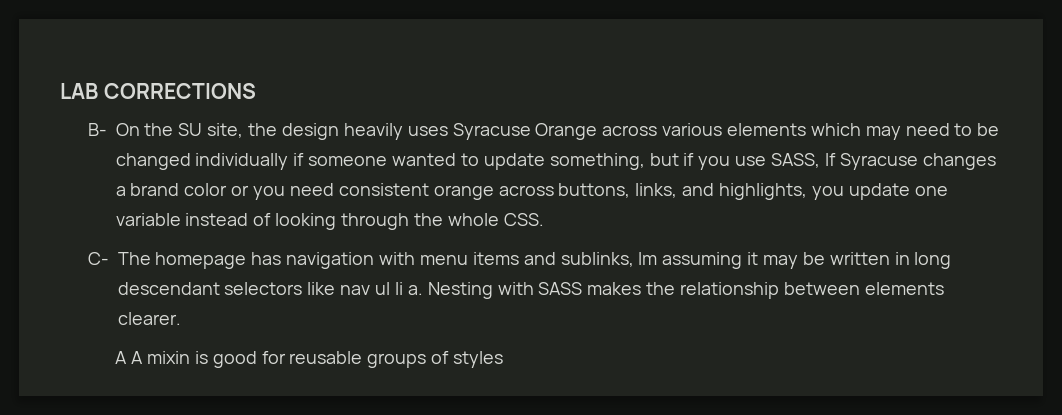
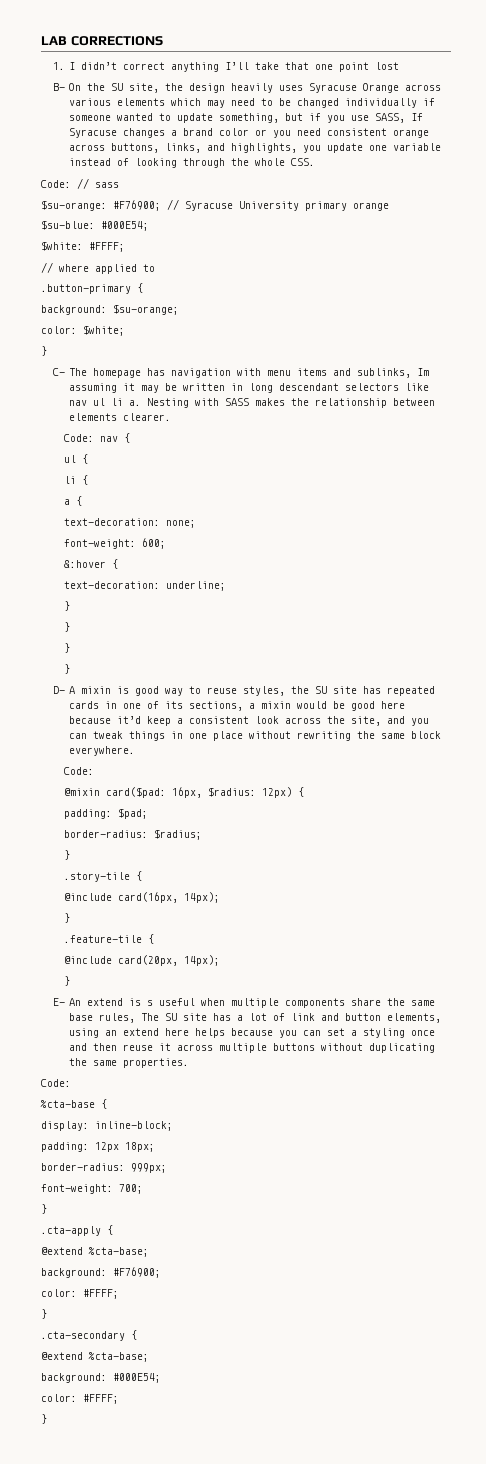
(256, 91) none -> [52,62,399,72] // 1. I didn’t correct anything I’ll take that one point lost
(544, 219) none -> [41,178,119,189] [41,199,389,211] [41,220,149,231] [41,241,125,252] [41,262,155,274] [41,283,143,294] [41,304,179,315] [41,325,125,336] [41,346,47,356] // Code: // sass // $su-orange: #F76900; // Syracuse University primary orange // $su-blue: #000E54; // $white: #FFFF; // // where applied to // .button-primary { // background: $su-orange; // color: $white; // }
[115,351,503,368] A A mixin is good for reusable groups of styles -> [64,433,131,443] [64,454,89,464] [64,475,89,485] [64,496,83,506] [64,518,197,528] [64,538,167,549] [64,559,119,569] [64,581,227,591] [64,601,71,611] [64,622,71,632] [64,643,71,653] [64,664,71,674] [52,686,435,696] [68,701,405,711] [68,716,429,726] [68,731,441,741] [68,746,135,756] [64,767,95,775] [64,787,305,798] [64,808,149,819] [64,829,203,840] [64,850,71,860] [64,871,143,882] [64,892,221,903] [64,913,71,923] [64,934,155,944] [64,955,221,966] [64,976,71,986] [52,998,435,1008] [68,1013,441,1023] [68,1028,435,1038] [68,1043,435,1053] [68,1058,189,1068] [41,1079,71,1087] [40,1099,107,1109] [41,1121,173,1131] [41,1142,155,1152] [41,1163,167,1173] [41,1184,143,1194] [41,1204,47,1214] [41,1225,113,1236] [41,1247,149,1257] [41,1267,161,1278] [41,1289,119,1299] [41,1309,47,1319] [41,1330,137,1341] [41,1352,149,1362] [41,1373,161,1383] [41,1394,119,1404] [41,1414,47,1424] Code: nav { // ul { // li { // a { // text-decoration: none; // font-weight: 600; // &:hover { // text-decoration: underline; // } // } // } // } // D- A mixin is good way to reuse styles, the SU site has repeated cards in one of its sections, a mixin would be good here because it’d keep a consistent look across the site, and you can tweak things in one place without rewriting the same block everywhere. // Code: // @mixin card($pad: 16px, $radius: 12px) { // padding: $pad; // border-radius: $radius; // } // .story-tile { // @include card(16px, 14px); // } // .feature-tile { // @include card(20px, 14px); // } // E- An extend is s useful when multiple components share the same base rules, The SU site has a lot of link and button elements, using an extend here helps because you can set a styling once and then reuse it across multiple buttons without duplicating the same properties. // Code: // %cta-base { // display: inline-block; // padding: 12px 18px; // border-radius: 999px; // font-weight: 700; // } // .cta-apply { // @extend %cta-base; // background: #F76900; // color: #FFFF; // } // .cta-secondary { // @extend %cta-base; // background: #000E54; // color: #FFFF; // }

